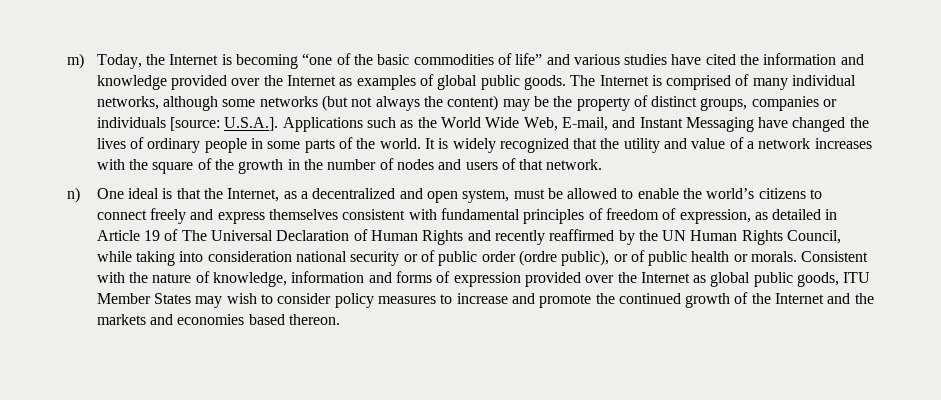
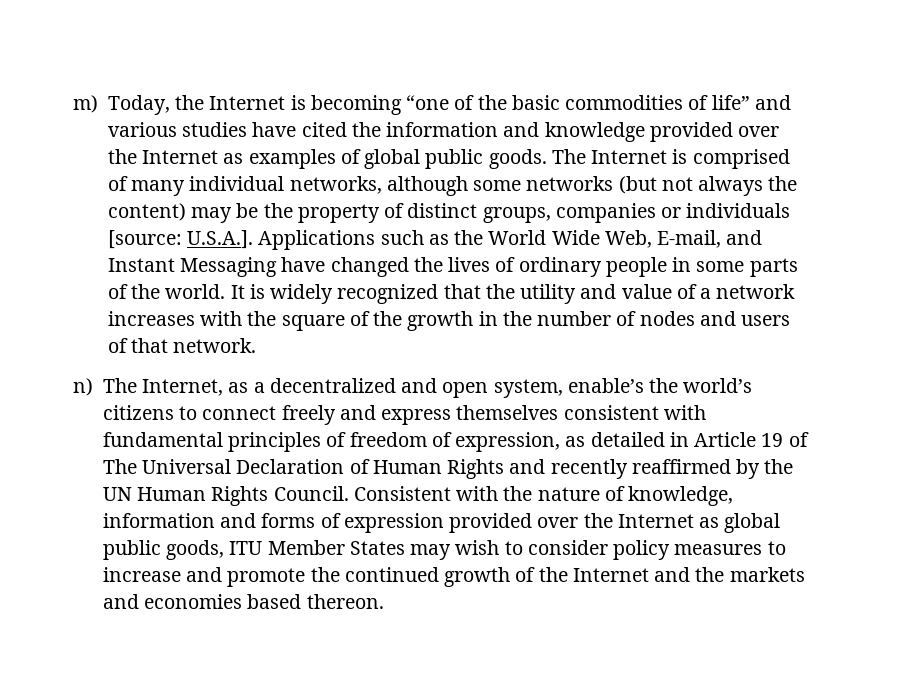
[96,188,223,199] One ideal is that the -> [102,378,137,393] The
[513,188,679,199] must be allowed to enable -> [567,378,644,393] enable’s
[787,230,842,244] [96,250,798,266] Council, while taking into consideration national security or of public order (ordre public), or of public health or morals. -> [273,486,349,501] Council.

